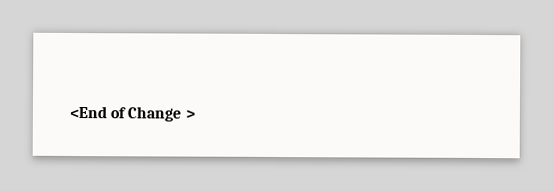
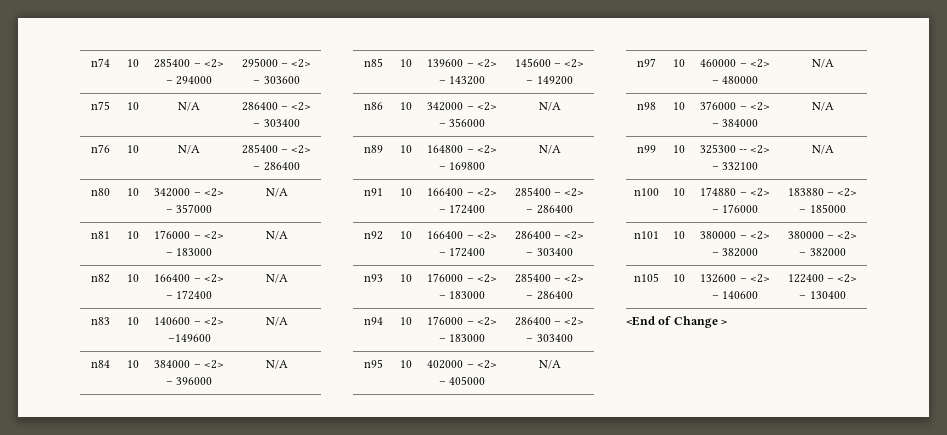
(69, 112) none -> [90,58,110,67] [126,59,139,67] [154,58,224,68] [165,76,213,85] [241,58,312,68] [253,76,300,84] [90,101,110,110] [126,102,139,110] [178,102,200,111] [241,102,312,111] [253,119,300,127] [90,144,110,153] [126,145,139,153] [178,145,200,154] [241,144,312,154] [253,162,300,171] [90,188,110,196] [126,188,139,196] [154,188,224,197] [165,204,213,213] [265,188,288,197] [90,231,110,239] [126,231,139,239] [154,230,224,240] [165,248,213,256] [265,231,288,240] [90,274,110,283] [126,274,139,282] [154,274,224,283] [165,290,213,300] [265,274,288,283] [90,317,110,325] [126,317,139,325] [154,317,224,326] [167,334,211,342] [265,317,288,326] [90,360,110,368] [126,360,139,368] [154,360,224,369] [165,377,213,385] [265,360,288,369] [363,58,383,67] [399,59,412,67] [427,59,497,68] [438,76,486,85] [514,58,585,68] [526,76,573,85] [363,102,383,110] [399,102,412,110] [427,102,497,111] [438,118,486,127] [538,102,561,111] [363,145,383,153] [399,145,412,153] [427,145,497,154] [438,162,486,170] [538,145,561,154] [363,188,383,196] [399,188,412,196] [427,188,497,197] [438,204,486,214] [514,187,585,197] [526,205,573,214] [363,231,383,240] [399,231,412,239] [427,231,497,240] [438,247,486,257] [514,231,585,240] [526,248,573,256] [363,274,383,282] [399,274,412,282] [427,273,497,283] [438,291,486,299] [514,273,585,283] [526,291,573,300] [363,317,383,325] [399,317,412,325] [427,316,497,326] [438,334,486,342] [514,317,585,326] [526,334,573,342] [363,359,383,368] [399,360,412,368] [427,360,497,369] [438,376,486,385] [538,360,561,369] [636,58,656,67] [672,59,685,67] [700,59,770,68] [711,76,759,84] [811,59,834,68] [636,102,656,110] [672,102,685,110] [700,101,770,111] [711,119,759,127] [811,102,834,111] [636,145,656,153] [672,145,685,153] [699,144,771,154] [711,162,759,171] [811,145,834,154] [633,188,659,196] [672,188,685,196] [700,187,770,197] [711,204,759,213] [787,188,858,197] [799,204,846,213] [633,231,659,239] [672,231,685,239] [700,231,770,240] [711,248,759,257] [787,231,858,240] [799,248,846,257] [633,273,659,282] [672,274,685,282] [700,274,770,283] [711,291,759,299] [787,274,858,283] [799,291,846,299] n74 | 10 | 285400 – <2> – 294000 | 295000 – <2> – 303600 // n75 | 10 | N/A | 286400 – <2> – 303400 // n76 | 10 | N/A | 285400 – <2> – 286400 // n80 | 10 | 342000 – <2> – 357000 | N/A // n81 | 10 | 176000 – <2> – 183000 | N/A // n82 | 10 | 166400 – <2> – 172400 | N/A // n83 | 10 | 140600 – <2> –149600 | N/A // n84 | 10 | 384000 – <2> – 396000 | N/A // n85 | 10 | 139600 – <2> – 143200 | 145600 – <2> – 149200 // n86 | 10 | 342000 – <2> – 356000 | N/A // n89 | 10 | 164800 – <2> – 169800 | N/A // n91 | 10 | 166400 – <2> – 172400 | 285400 – <2> – 286400 // n92 | 10 | 166400 – <2> – 172400 | 286400 – <2> – 303400 // n93 | 10 | 176000 – <2> – 183000 | 285400 – <2> – 286400 // n94 | 10 | 176000 – <2> – 183000 | 286400 – <2> – 303400 // n95 | 10 | 402000 – <2> – 405000 | N/A // n97 | 10 | 460000 – <2> – 480000 | N/A // n98 | 10 | 376000 – <2> – 384000 | N/A // n99 | 10 | 325300 -- <2> – 332100 | N/A // n100 | 10 | 174880 – <2> – 176000 | 183880 – <2> – 185000 // n101 | 10 | 380000 – <2> – 382000 | 380000 – <2> – 382000 // n105 | 10 | 132600 – <2> – 140600 | 122400 – <2> – 130400 //

